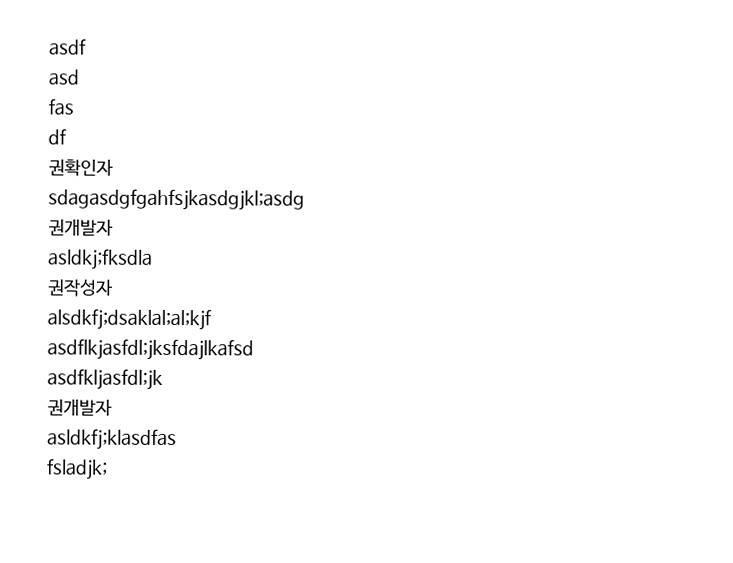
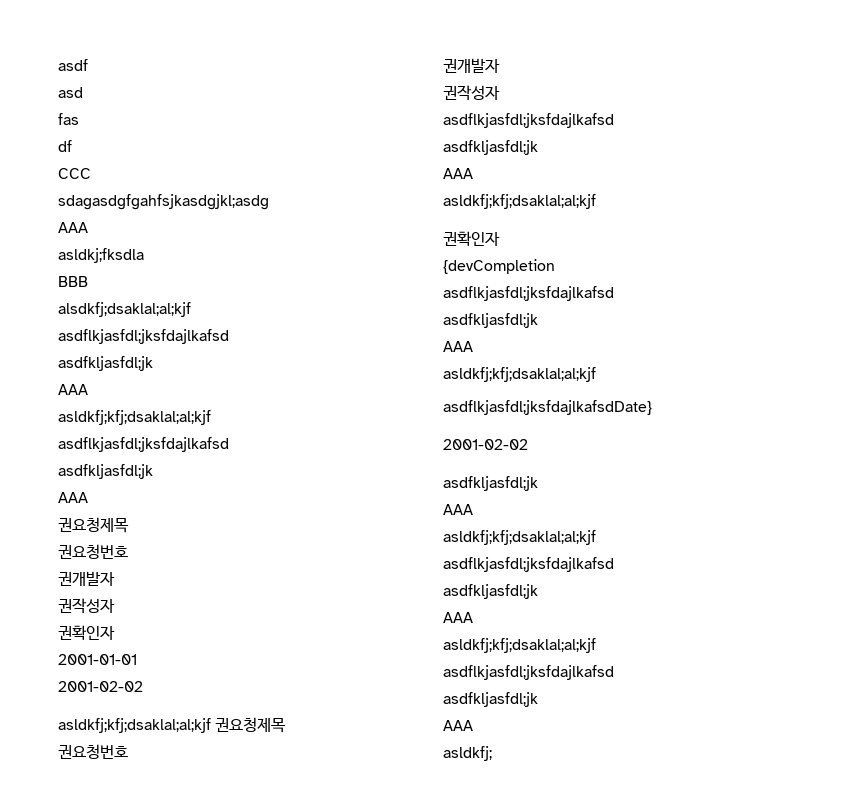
[48,159,114,177] 권확인자 -> [58,168,91,179] CCC
[48,219,114,236] 권개발자 -> [58,222,88,233] AAA
[47,278,114,297] 권작성자 -> [58,276,88,287] BBB
[47,399,113,416] [47,428,177,451] [46,458,108,480] 권개발자 // asldkfj;klasdfas // fsladjk; -> [58,384,88,395] [58,410,211,425] [58,437,229,452] [58,464,153,479] [58,492,88,503] [58,517,129,533] [58,544,128,559] [58,571,115,586] [58,598,115,614] [58,625,115,640] [58,654,137,665] [58,681,143,692] [58,717,287,733] [58,744,128,759] [443,58,500,73] [443,85,500,101] [443,113,614,128] [443,140,538,155] [443,168,473,179] [443,194,596,209] [443,231,500,246] [443,259,555,274] [443,286,614,301] [443,313,538,328] [443,341,473,352] [443,367,596,382] [443,400,652,415] [443,439,528,450] [443,476,538,491] [443,504,473,515] [443,530,596,545] [443,557,614,572] [443,584,538,599] [443,612,473,623] [443,638,596,653] [443,665,614,680] [443,692,538,707] [443,720,473,731] [443,746,492,761] AAA // asldkfj;kfj;dsaklal;al;kjf // asdflkjasfdl;jksfdajlkafsd // asdfkljasfdl;jk // AAA // 권요청제목 // 권요청번호 // 권개발자 // 권작성자 // 권확인자 // 2001-01-01 // 2001-02-02 // asldkfj;kfj;dsaklal;al;kjf 권요청제목 // 권요청번호 // 권개발자 // 권작성자 // asdflkjasfdl;jksfdajlkafsd // asdfkljasfdl;jk // AAA // asldkfj;kfj;dsaklal;al;kjf // 권확인자 // {devCompletion // asdflkjasfdl;jksfdajlkafsd // asdfkljasfdl;jk // AAA // asldkfj;kfj;dsaklal;al;kjf // asdflkjasfdl;jksfdajlkafsdDate} // 2001-02-02 // asdfkljasfdl;jk // AAA // asldkfj;kfj;dsaklal;al;kjf // asdflkjasfdl;jksfdajlkafsd // asdfkljasfdl;jk // AAA // asldkfj;kfj;dsaklal;al;kjf // asdflkjasfdl;jksfdajlkafsd // asdfkljasfdl;jk // AAA // asldkfj;

